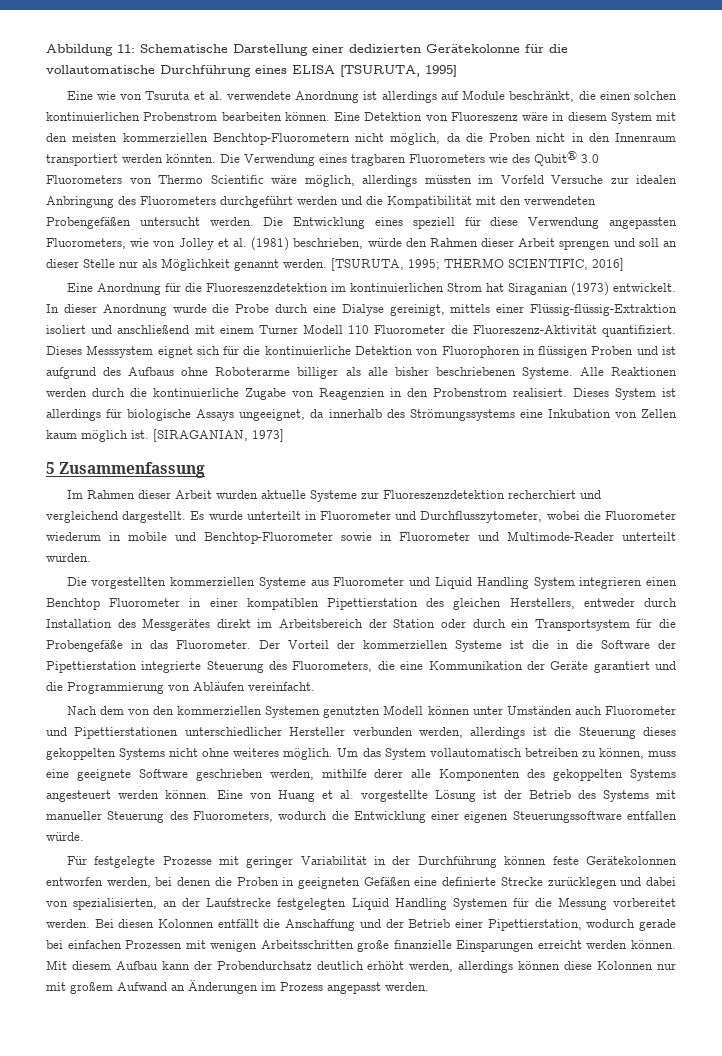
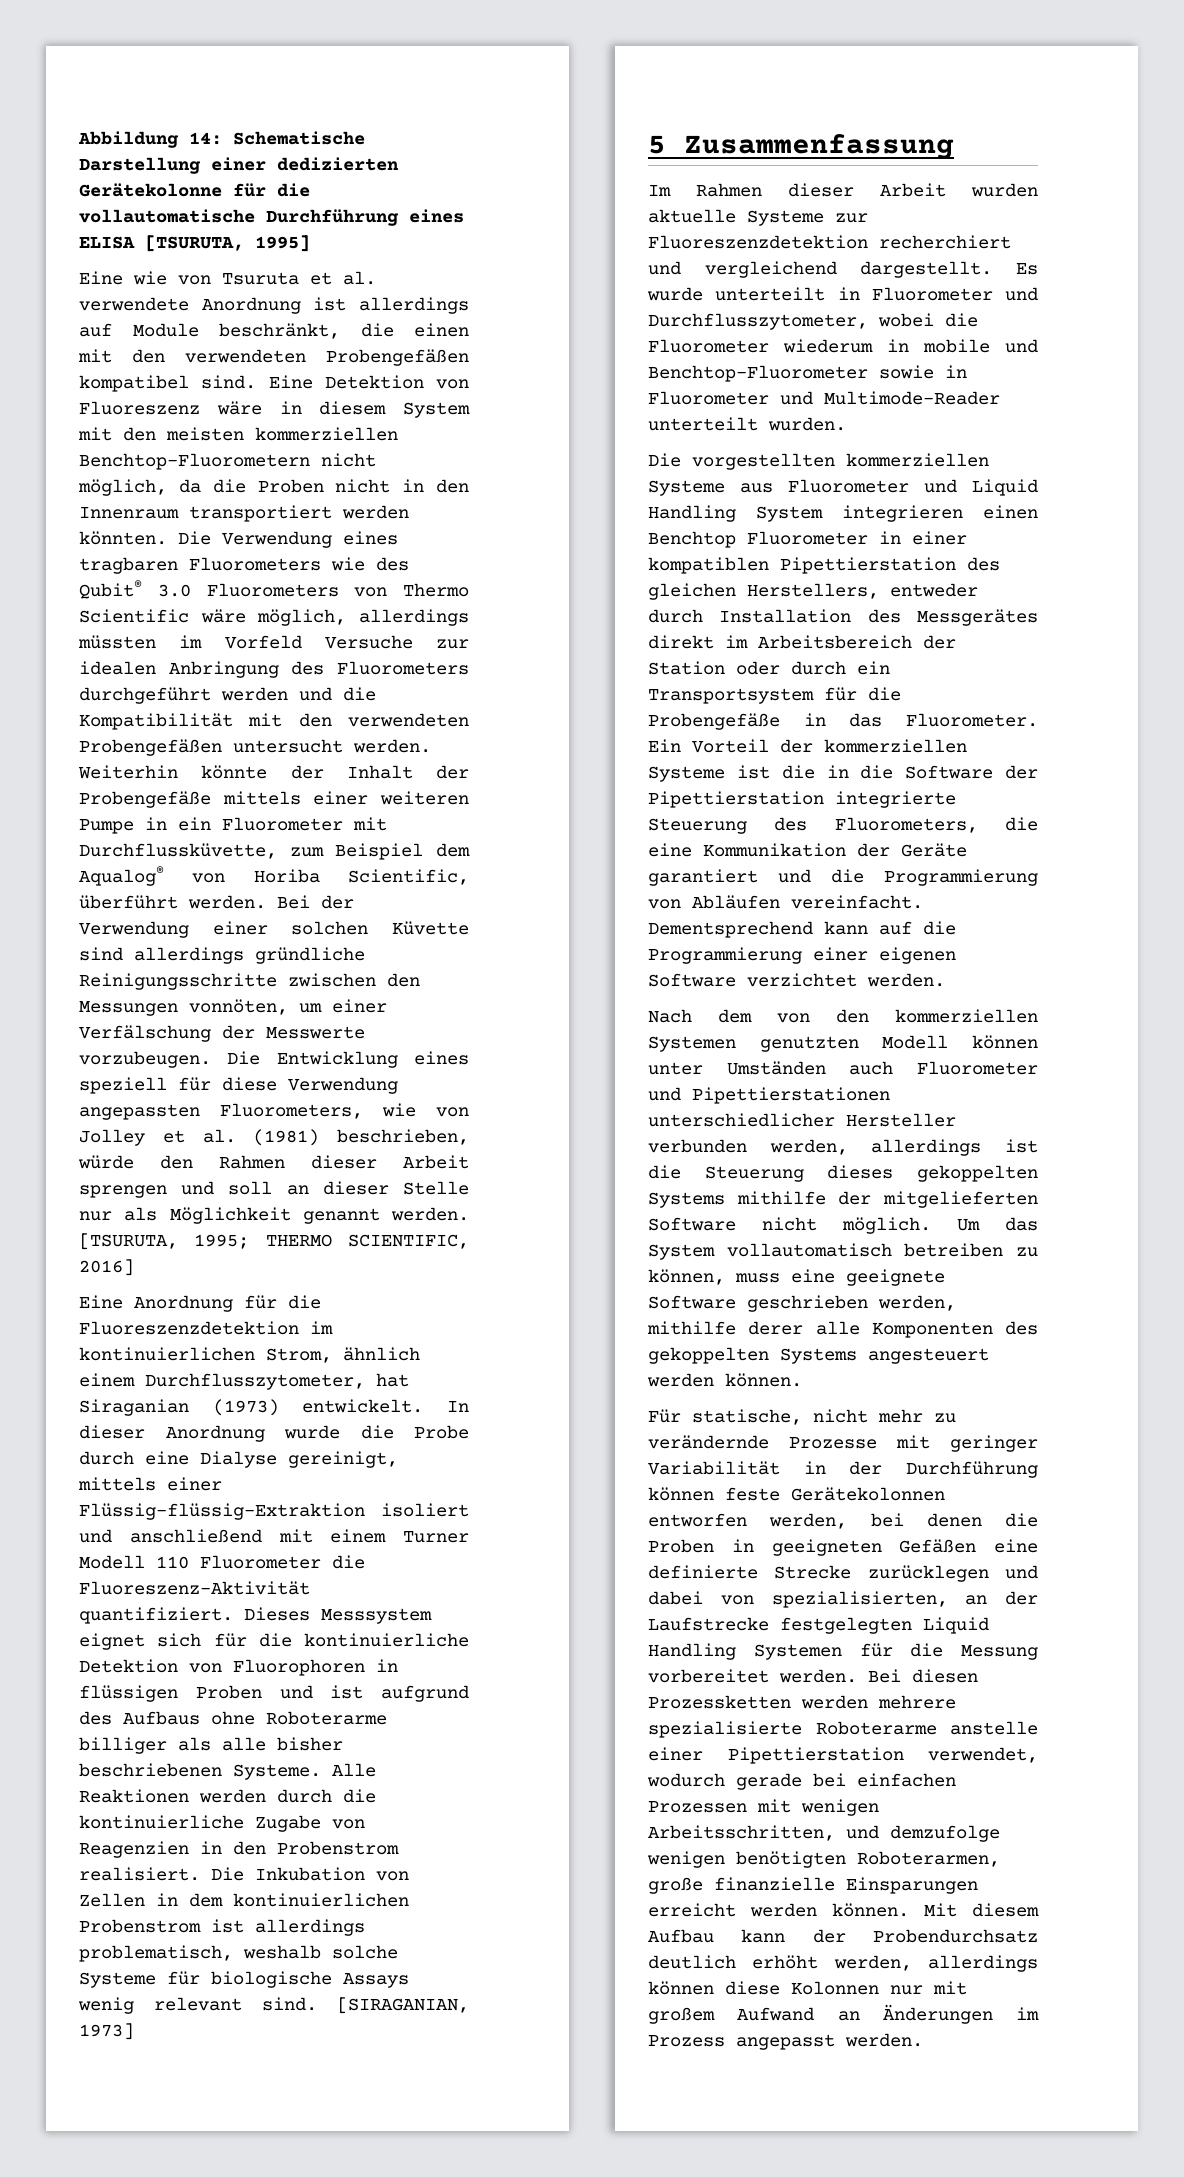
[117,44,135,53] 11: -> [189,132,222,145] 14:
[633,91,677,100] [46,112,330,121] solchen kontinuierlichen Probenstrom bearbeiten können. -> [78,349,469,366] [79,375,257,392] mit den verwendeten Probengefäßen kompatibel sind.
(254, 221) none -> [78,765,469,779] [79,791,469,808] [79,817,387,834] [79,843,470,860] [79,866,469,886] [79,895,354,909] [79,921,469,938] [79,947,365,964] [79,973,420,990] [79,999,387,1016] [79,1025,365,1042] [79,1051,211,1068] Weiterhin könnte der Inhalt der Probengefäße mittels einer weiteren Pumpe in ein Fluorometer mit Durchflussküvette, zum Beispiel dem Aqualog® von Horiba Scientific, überführt werden. Bei der Verwendung einer solchen Küvette sind allerdings gründliche Reinigungsschritte zwischen den Messungen vonnöten, um einer Verfälschung der Messwerte vorzubeugen.
[446,283,482,292] Strom -> [266,1347,420,1363] [79,1373,365,1390] Strom, ähnlich einem Durchflusszytometer,
[573,388,676,400] [46,409,677,421] [46,430,149,442] Dieses System ist allerdings für biologische Assays ungeeignet, da innerhalb des Strömungssystems eine Inkubation von Zellen kaum möglich ist. -> [211,1867,409,1881] [79,1893,409,1907] [79,1919,365,1936] [79,1945,398,1962] [79,1971,409,1988] [78,1997,317,2014] Die Inkubation von Zellen in dem kontinuierlichen Probenstrom ist allerdings problematisch, weshalb solche Systeme für biologische Assays wenig relevant sind.
[259,640,280,649] Der -> [648,739,681,752] Ein
(315, 686) none -> [648,921,956,938] [648,947,956,964] [648,973,945,987] Dementsprechend kann auf die Programmierung einer eigenen Software verzichtet werden.
[169,748,280,757] nicht ohne weiteres -> [736,1191,1038,1208] [648,1217,817,1231] mithilfe der mitgelieferten Software nicht
[217,790,676,802] [46,811,677,823] [46,832,84,841] [66,856,156,868] Eine von Huang et al. vorgestellte Lösung ist der Betrieb des Systems mit manueller Steuerung des Fluorometers, wodurch die Entwicklung einer eigenen Steuerungssoftware entfallen würde. // Für festgelegte -> [648,1409,956,1425] [648,1435,769,1449] // Für statische, nicht mehr zu verändernde
[158,919,582,931] Kolonnen entfällt die Anschaffung und der Betrieb einer Pipettierstation, -> [648,1695,956,1709] [648,1721,1038,1738] [648,1747,1038,1764] Prozessketten werden mehrere spezialisierte Roboterarme anstelle einer Pipettierstation verwendet,
[260,940,354,949] Arbeitsschritten -> [648,1825,1000,1842] [647,1851,1000,1868] Arbeitsschritten, und demzufolge wenigen benötigten Roboterarmen,

